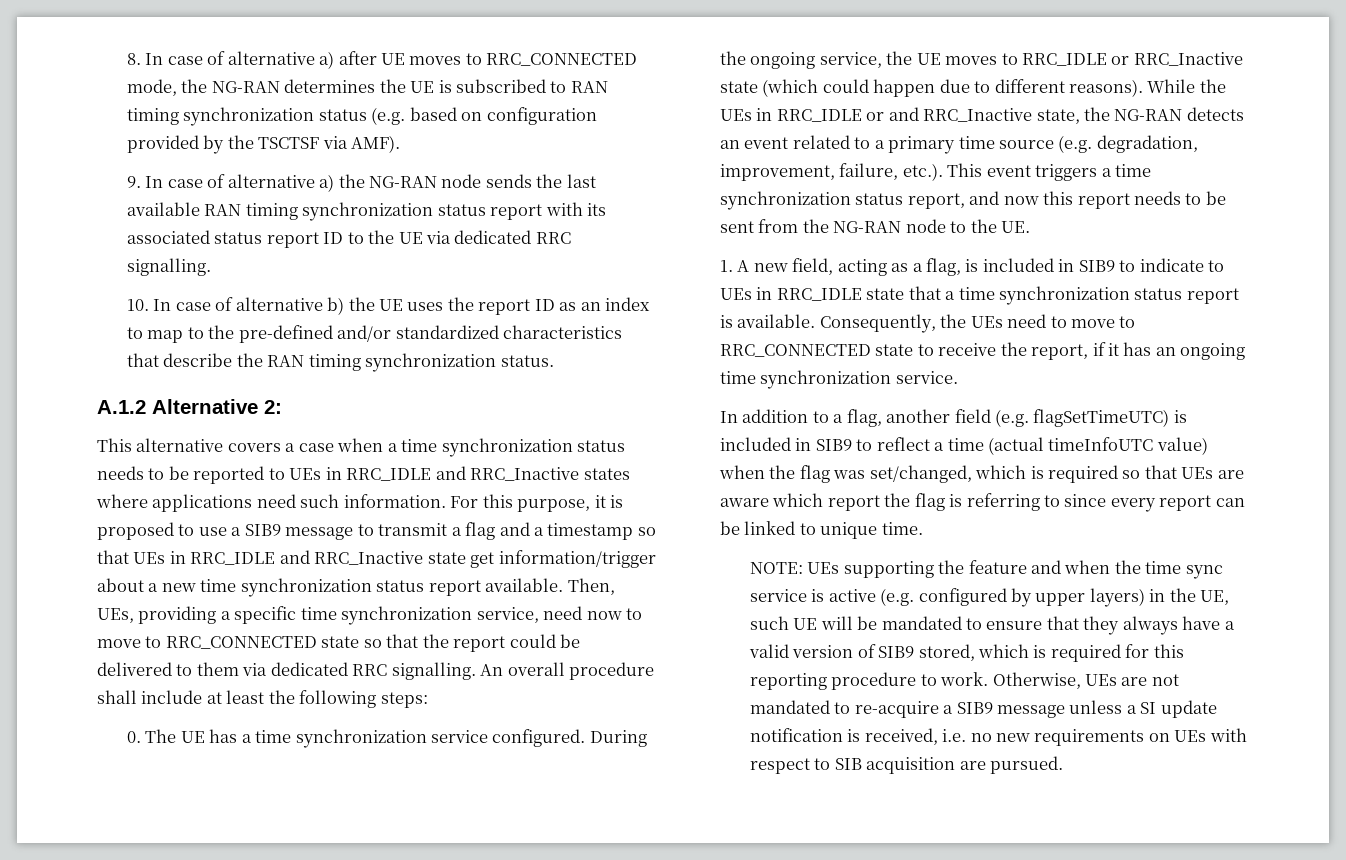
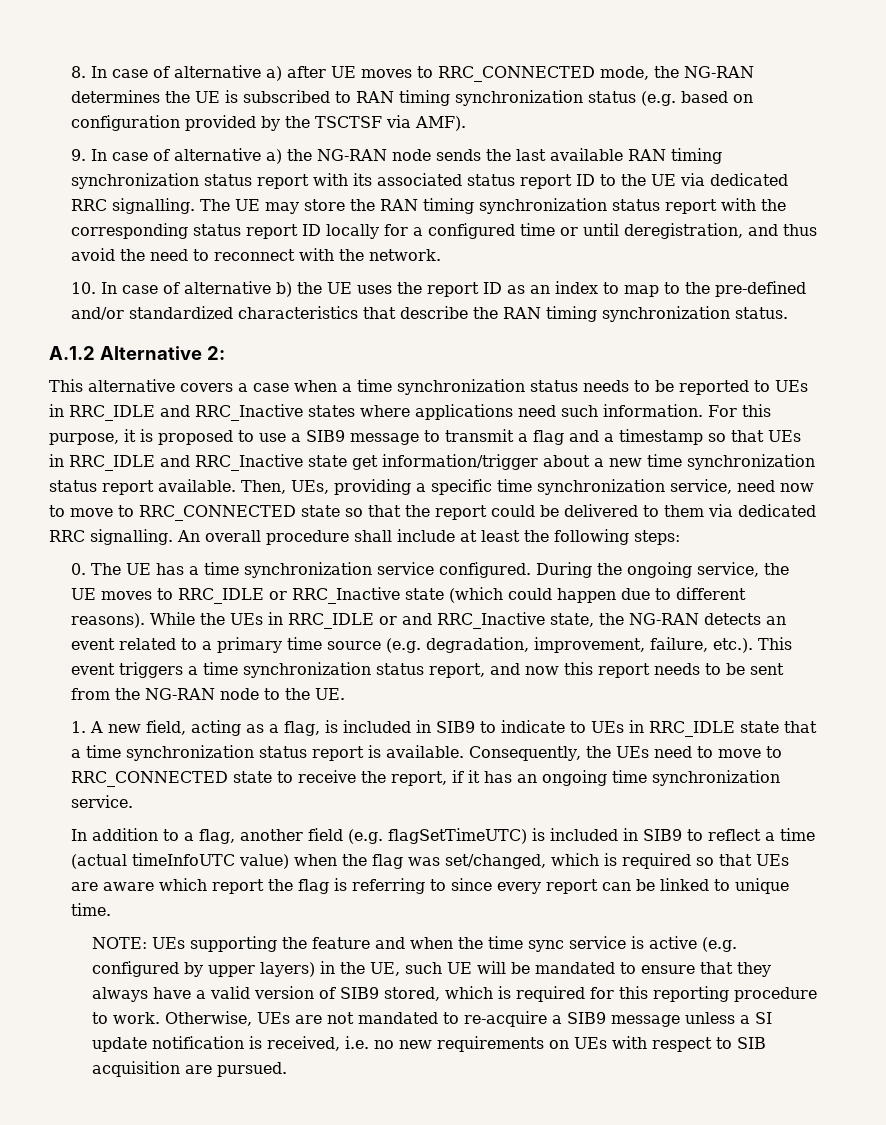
(211, 267) none -> [199,198,786,214] [70,223,817,239] [70,248,441,261] The UE may store the RAN timing synchronization status report with the corresponding status report ID locally for a configured time or until deregistration, and thus avoid the need to reconnect with the network.

